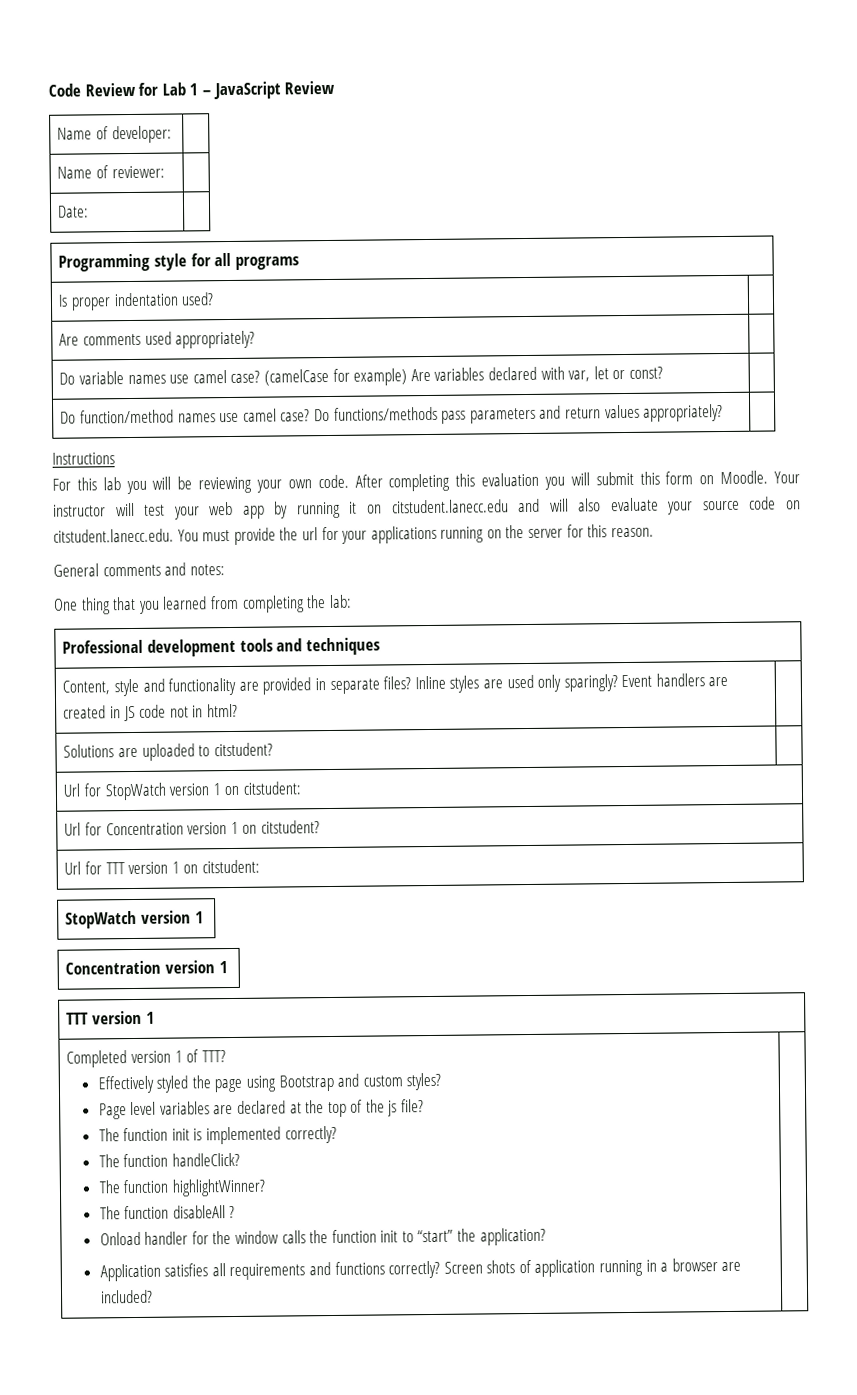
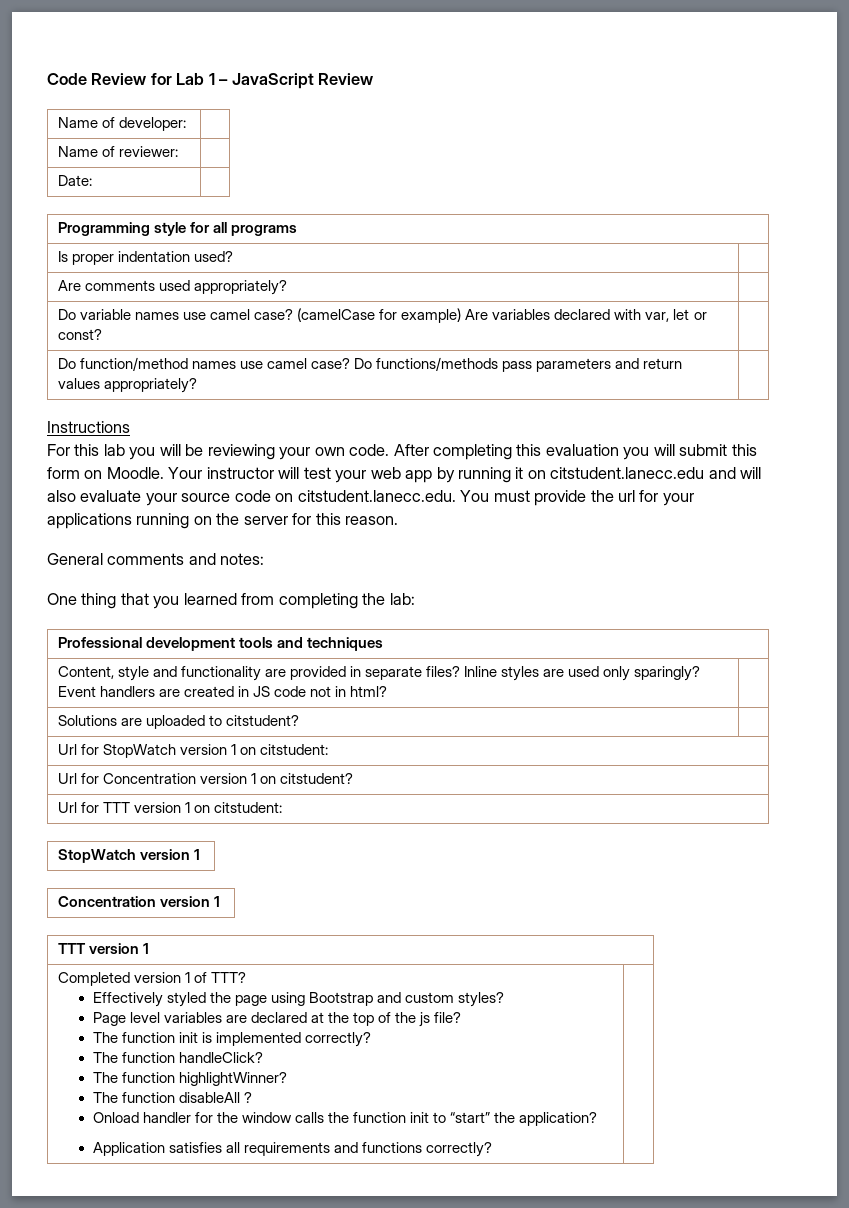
[443,1258,742,1277] [99,1289,153,1304] Screen shots of application running in a browser are included? -> (492, 1149) none

